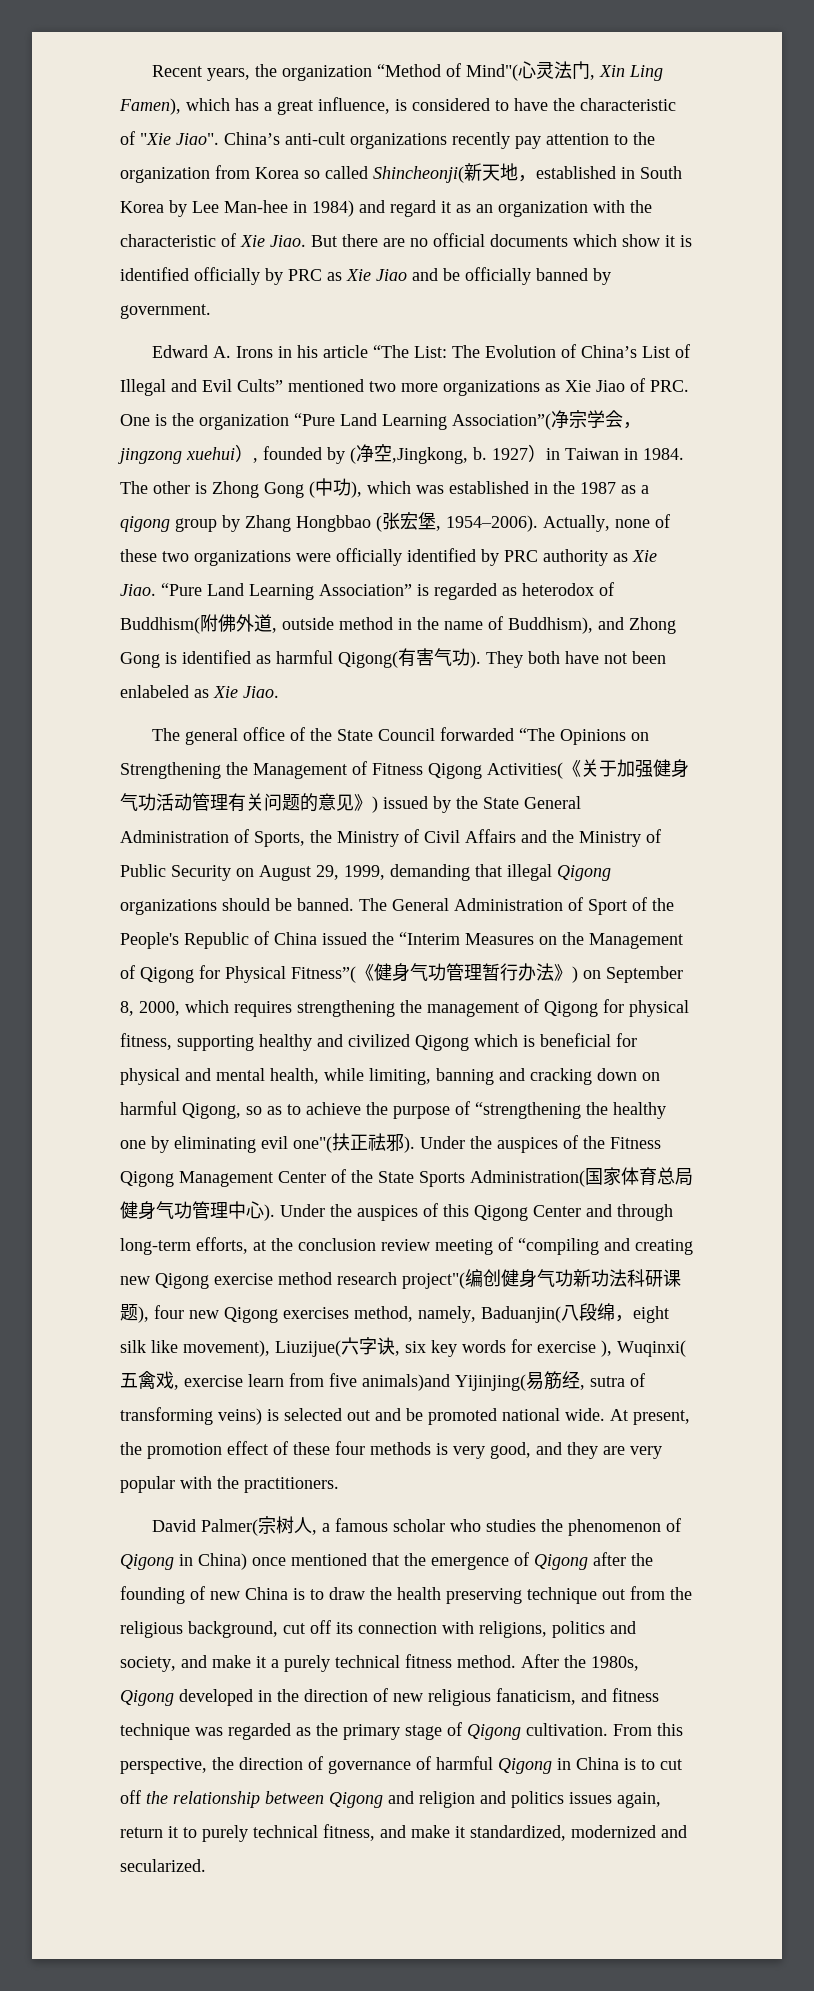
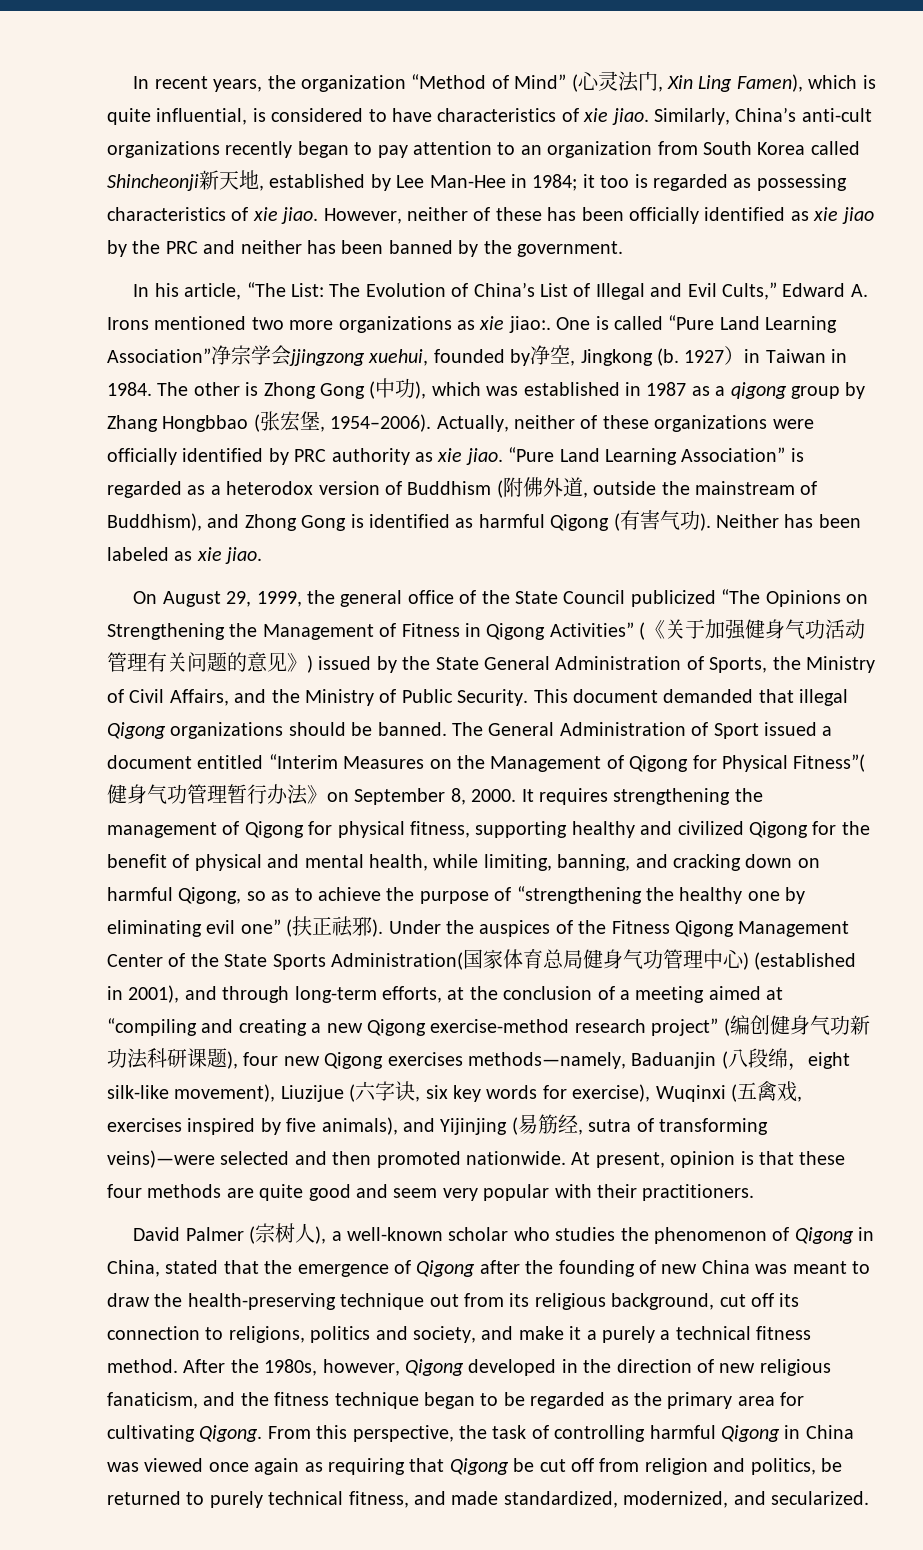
[151,65,202,77] Recent -> [133,76,208,89] In recent
[465,64,518,81] Mind"( -> [514,74,578,92] Mind” (
[235,97,676,115] [120,131,219,145] has a great influence, is considered to have the characteristic of "Xie Jiao". -> [862,75,876,89] [107,108,730,125] is quite influential, is considered to have characteristics of xie jiao. Similarly,
(510, 140) none -> [297,141,373,158] began to
[633,132,655,145] the -> [520,145,542,155] an
[255,163,682,183] [120,200,652,217] [120,233,692,247] [120,267,531,285] Korea so called Shincheonji(新天地，established in South Korea by Lee Man-hee in 1984) and regard it as an organization with the characteristic of Xie Jiao. But there are no official documents which show it is identified officially by PRC as Xie Jiao and be officially -> [702,141,860,155] [107,170,847,191] [107,207,874,224] [107,240,384,257] South Korea called Shincheonji新天地, established by Lee Man-Hee in 1984; it too is regarded as possessing characteristics of xie jiao. However, neither of these has been officially identified as xie jiao by the PRC and neither has been
(611, 276) none -> [483,240,512,254] the
[151,345,368,358] Edward A. Irons in his article -> [133,283,242,300] In his article,
[237,379,283,392] Cults” -> [721,282,868,300] [107,317,149,330] Cults,” Edward A. Irons
[565,378,689,392] [120,413,551,430] Xie Jiao of PRC. One is the organization “Pure Land Learning Association”( -> [479,315,838,333] [107,348,211,363] xie jiao:. One is called “Pure Land Learning Association”
[623,422,641,429] [118,444,487,464] ，jingzong xuehui）, founded by (净空,Jingkong, b. -> [289,345,679,366] jjingzong xuehui, founded by净空, Jingkong (b.
[553,481,575,494] the -> (641, 389) none
[543,514,670,532] [120,549,189,562] Actually, none of these two -> [436,415,649,432] Actually, neither of these
[632,550,657,562] [120,584,156,596] Xie Jiao. -> [437,448,503,465] xie jiao.
[522,582,614,596] [120,614,483,634] heterodox of Buddhism(附佛外道, outside method in the name -> [210,477,795,498] a heterodox version of Buddhism (附佛外道, outside the mainstream
[338,651,398,668] Qigong( -> [550,513,620,531] Qigong (
[486,651,666,668] [120,685,279,698] [151,728,180,741] They both have not been enlabeled as Xie Jiao. // The -> [715,514,861,528] [107,547,263,564] [133,590,335,607] Neither has been labeled as xie jiao. // On August 29, 1999, the
[439,727,514,741] forwarded -> [630,590,716,607] publicized
[428,762,563,779] Qigong Activities( -> [464,622,646,640] in Qigong Activities” (
[465,829,516,843] Affairs -> [169,689,229,706] Affairs,
[171,864,470,881] Security on August 29, 1999, demanding -> [457,689,754,706] Security. This document demanded
[632,897,674,911] [120,931,394,949] of the People's Republic of China issued the -> [763,722,833,736] [107,755,264,769] issued a document entitled
[356,964,374,981] 《 -> (866, 763) none
[572,966,578,983] ) -> (327, 794) none
[139,1000,229,1016] 2000, which -> [471,789,534,802] 2000. It
[474,1033,637,1047] which is beneficial for -> [812,821,870,835] [107,854,190,868] for the benefit of
[436,1068,494,1085] banning -> [557,854,631,871] banning,
[293,1136,332,1153] one"( -> [240,919,293,937] one” (
[264,1203,581,1221] ). Under the auspices of this Qigong Center -> [743,952,857,970] [107,985,180,1003] ) (established in 2001),
[381,1237,513,1255] review meeting of -> [597,986,784,1003] of a meeting aimed at
[120,1272,465,1289] new Qigong exercise method research project"( -> [311,1018,730,1036] a new Qigong exercise-method research project” (
[354,1303,669,1323] [120,1340,341,1357] method, namely, Baduanjin(八段绵，eight silk like movement), Liuzijue( -> [468,1048,850,1071] [107,1084,356,1102] methods—namely, Baduanjin (八段绵，eight silk-like movement), Liuzijue (
[537,1340,686,1357] [120,1371,526,1391] exercise ), Wuqinxi(五禽戏, exercise learn from five animals)and Yijinjing( -> [572,1081,802,1102] [107,1117,518,1135] exercise), Wuqinxi (五禽戏, exercises inspired by five animals), and Yijinjing (
[218,1408,690,1425] [120,1441,625,1459] veins) is selected out and be promoted national wide. At present, the promotion effect of these four methods is very good, and they are -> [107,1150,846,1168] [107,1184,438,1201] veins)—were selected and then promoted nationwide. At present, opinion is that these four methods are quite good and seem
[217,1476,239,1489] the -> [596,1184,637,1198] their
[200,1516,388,1536] Palmer(宗树人, a famous -> [185,1223,443,1244] Palmer (宗树人), a well-known
[198,1553,367,1570] China) once mentioned -> [107,1260,219,1277] China, stated
[293,1588,305,1600] is -> [755,1261,847,1274] was meant
[397,1587,522,1604] health preserving -> [187,1293,336,1310] health-preserving
[670,1587,692,1600] the -> [509,1293,530,1307] its
[442,1621,474,1634] with -> [205,1327,224,1340] to
(330, 1663) none -> [660,1330,671,1340] a
(639, 1663) none -> [322,1359,400,1376] however,
(607, 1695) none -> [240,1392,269,1406] the
[195,1727,223,1736] was -> [424,1392,525,1409] began to be
[405,1722,683,1740] [120,1756,682,1774] [120,1790,661,1808] [120,1826,178,1838] stage of Qigong cultivation. From this perspective, the direction of governance of harmful Qigong in China is to cut off the relationship between Qigong and religion and politics issues again, return it -> [737,1392,805,1406] [107,1425,854,1442] [107,1458,842,1475] [107,1491,181,1505] area for cultivating Qigong. From this perspective, the task of controlling harmful Qigong in China was viewed once again as requiring that Qigong be cut off from religion and politics, be returned
[411,1825,656,1841] make it standardized, modernized -> [451,1491,729,1508] made standardized, modernized,

